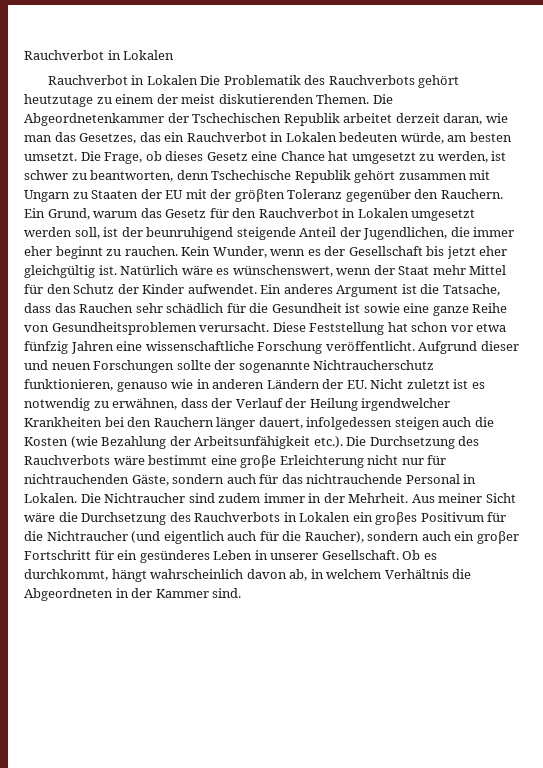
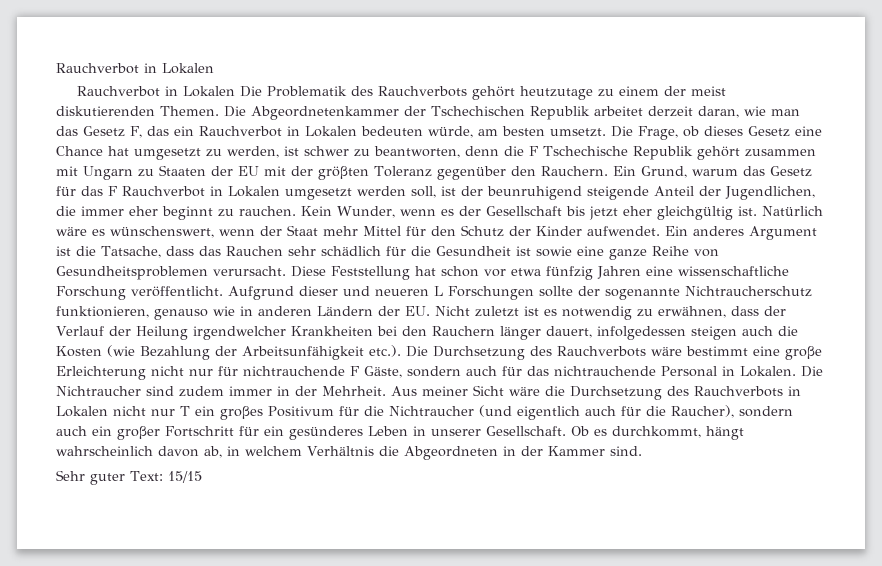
[79,133,137,144] Gesetzes, -> [83,126,142,138] Gesetz F,
(209, 175) none -> [504,146,538,156] die F
[232,208,257,218] den -> [81,186,117,196] das F
[51,363,91,370] neuen -> [375,286,443,296] neueren L
[24,474,129,484] nichtrauchenden -> [243,366,359,376] nichtrauchende F
(351, 517) none -> [113,406,190,416] nicht nur T
(242, 593) none -> [56,470,202,485] // Sehr guter Text: 15/15

